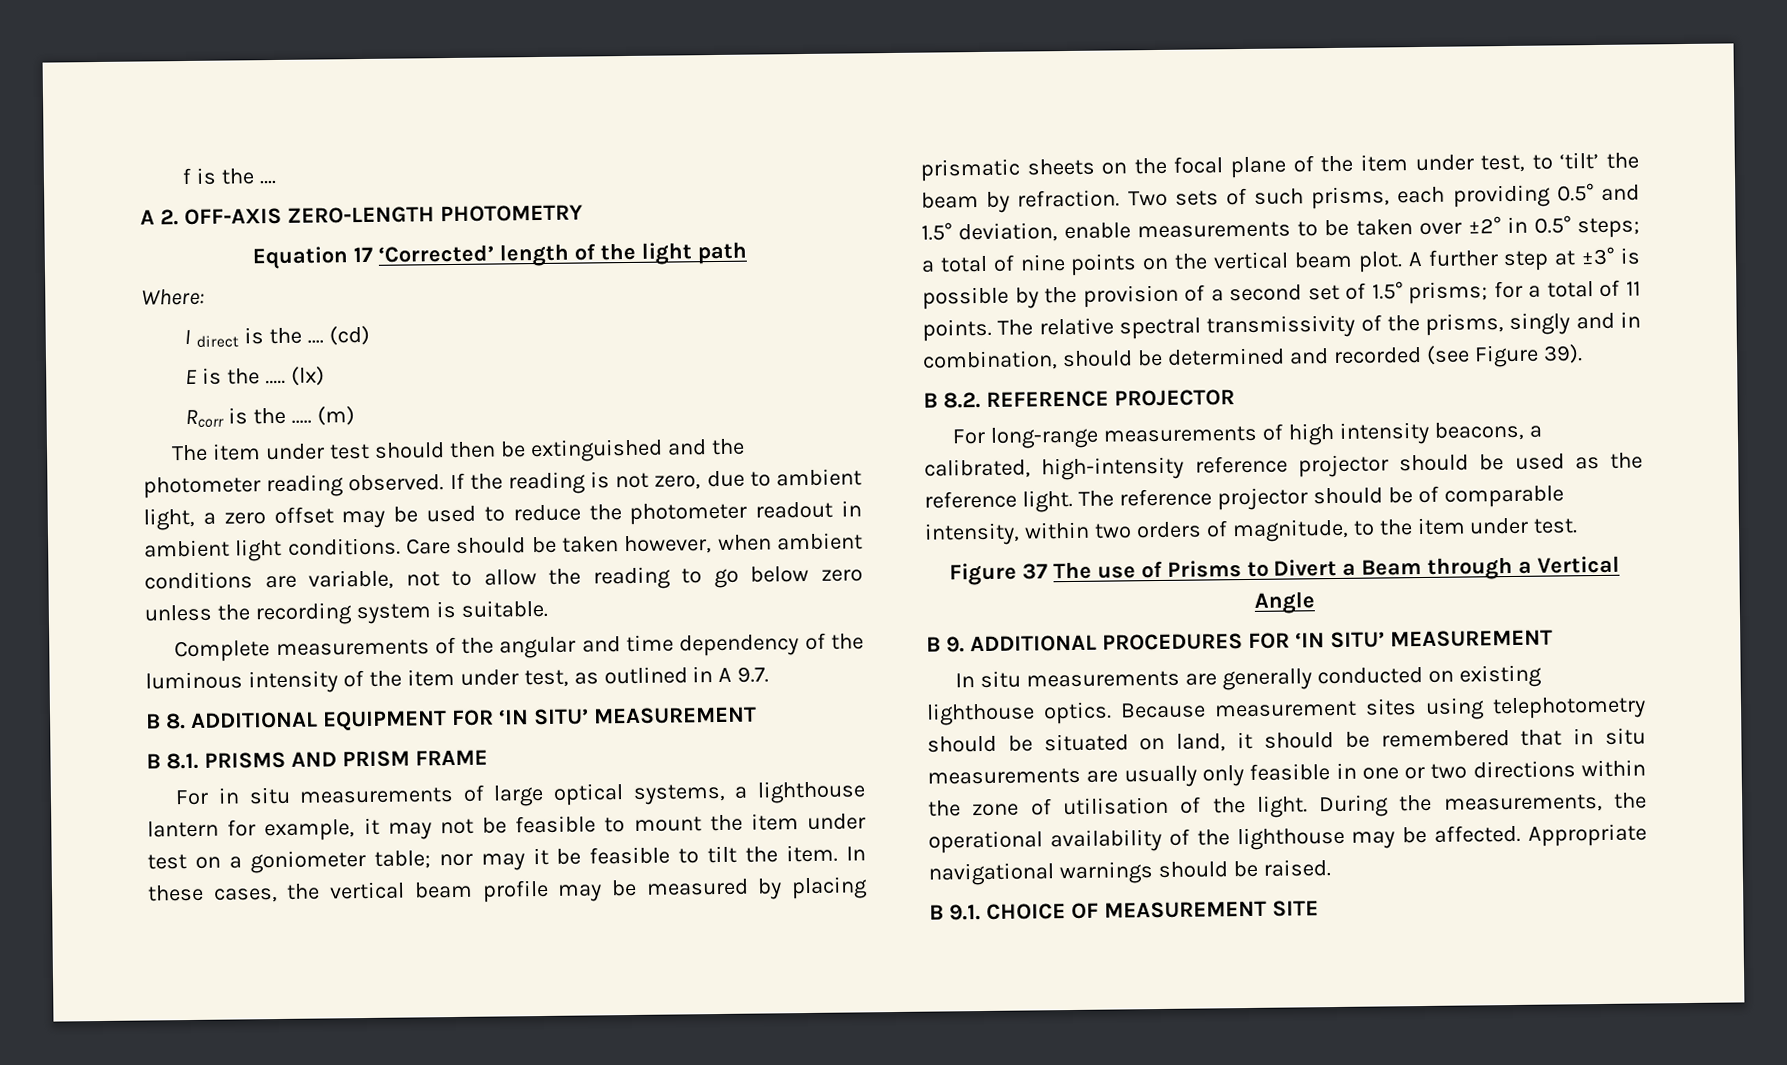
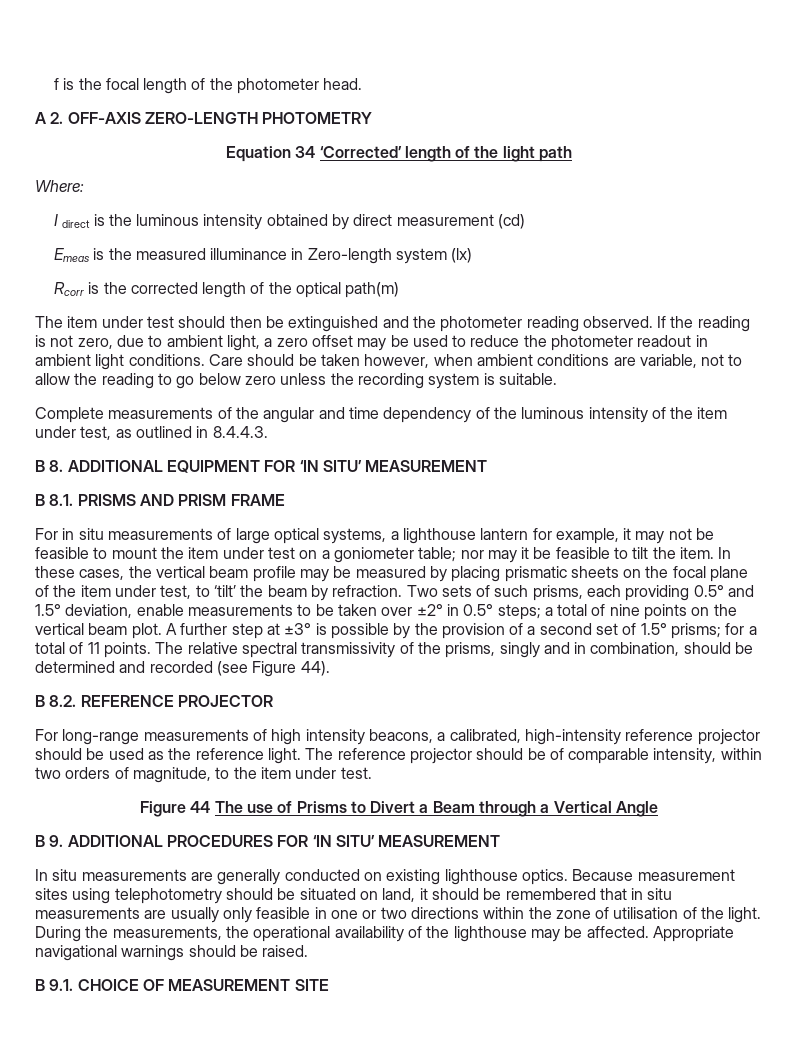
[258,179,277,185] …. -> [105,78,363,94] focal length of the photometer head.
[353,246,374,263] 17 -> [295,146,316,158] 34
[306,339,324,344] …. -> [136,214,494,230] luminous intensity obtained by direct measurement
[185,367,286,385] E is the ….. -> [53,248,448,264] Emeas is the measured illuminance in Zero-length system
[290,406,355,426] ….. (m) -> [130,282,400,298] corrected length of the optical path(m)
[718,666,770,683] A 9.7. -> [212,426,268,438] 8.4.4.3.
[1542,344,1583,364] 39). -> [300,661,330,676] 44).
[1021,563,1048,580] 37 -> [190,801,211,813] 44

